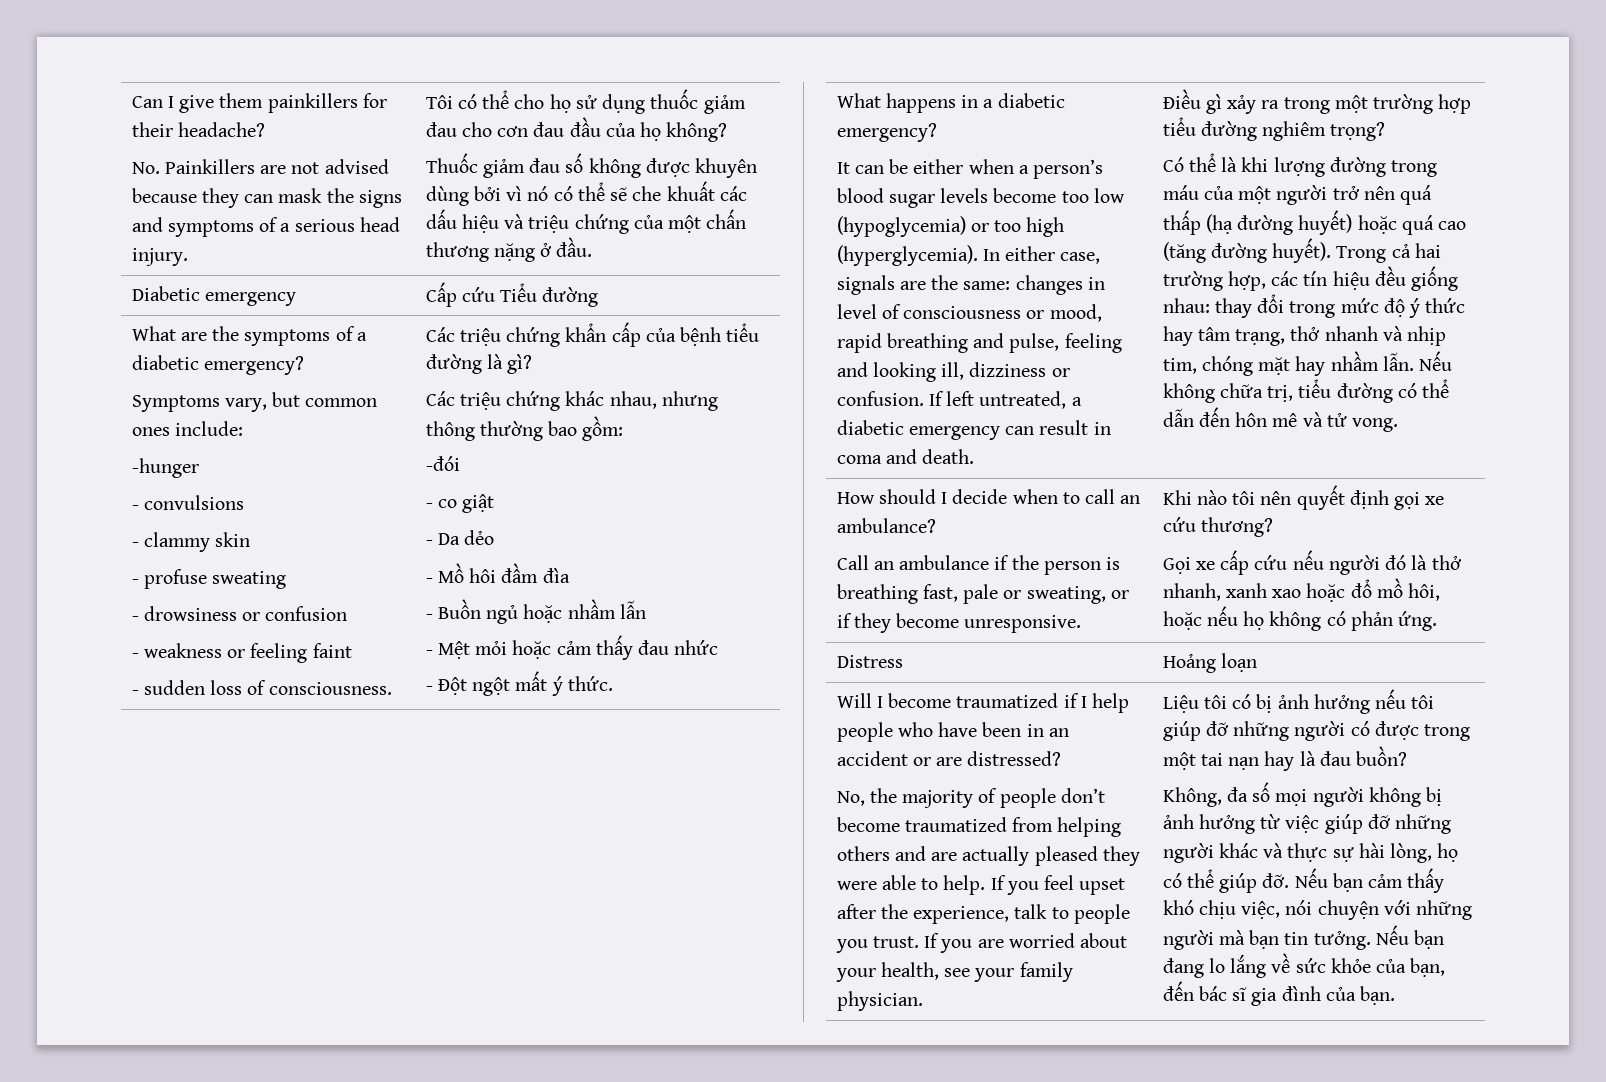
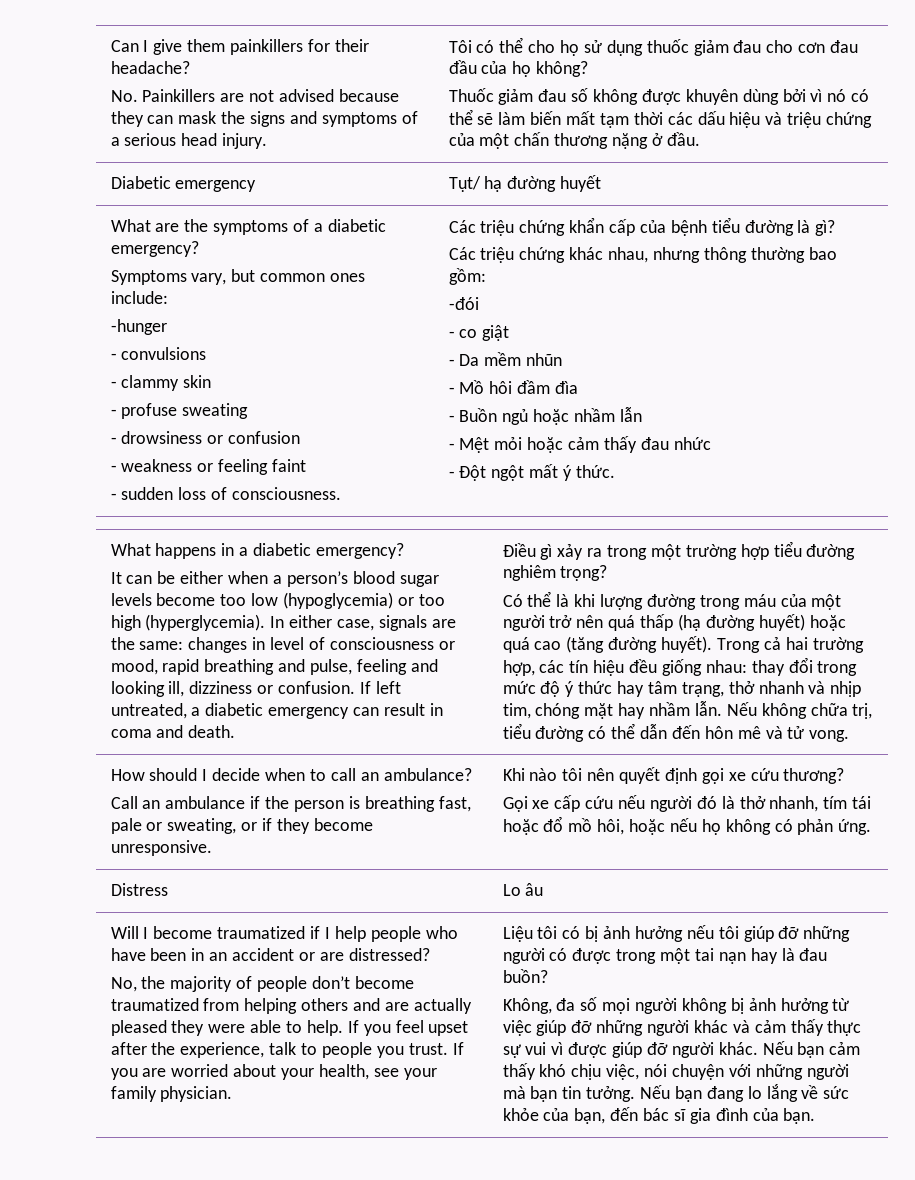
[632,181,715,201] che khuất -> [498,111,663,128] làm biến mất tạm thời
[425,282,599,307] Cấp cứu Tiểu đường -> [448,175,602,192] Tụt/ hạ đường huyết
[464,530,495,545] dẻo -> [484,352,563,366] mềm nhũn
[1225,583,1302,598] xanh xao -> [823,796,872,809] tím tái
[1162,653,1257,673] Hoảng loạn -> [502,883,544,896] Lo âu
[1287,843,1459,863] [1162,869,1290,893] thực sự hài lòng, họ có thể giúp đỡ. -> [754,1019,862,1036] [502,1042,758,1058] cảm thấy thực sự vui vì được giúp đỡ người khác.

